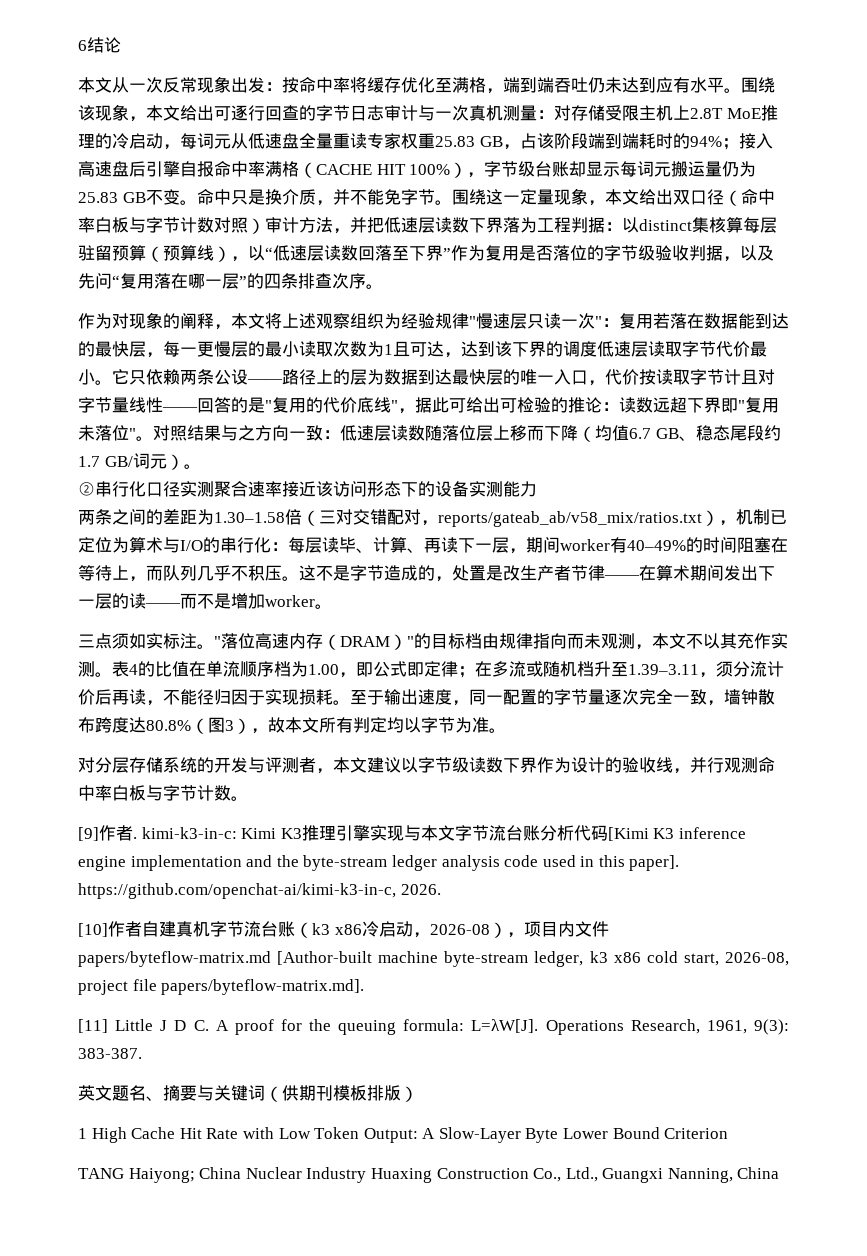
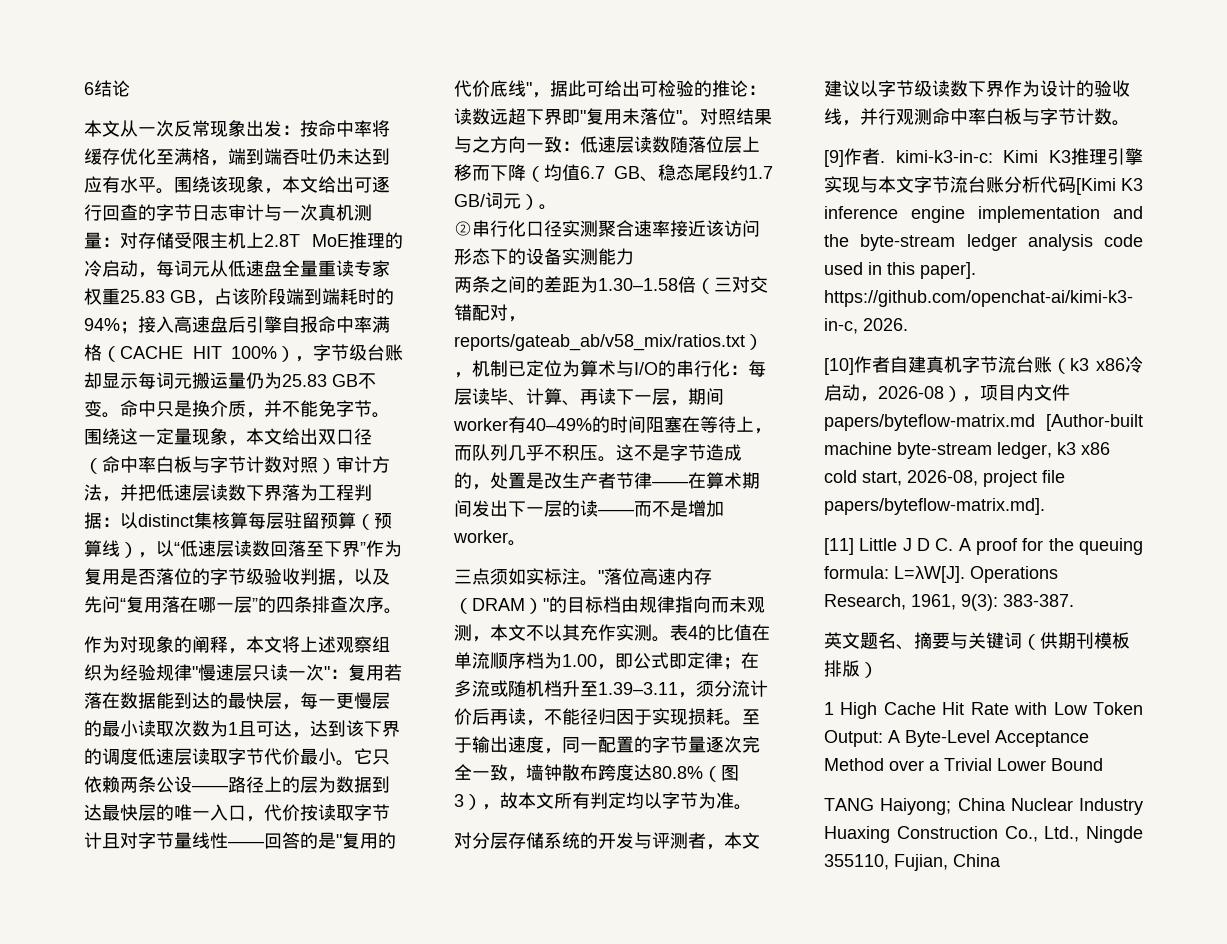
[438,1127,559,1143] Slow-Layer Byte -> [905,730,1089,747] [824,758,992,771] Byte-Level Acceptance Method over a Trivial
[664,1128,729,1139] Criterion -> (1103, 764) none
[602,1168,733,1183] Guangxi Nanning, -> [1086,826,1143,843] [824,854,948,871] Ningde 355110, Fujian,

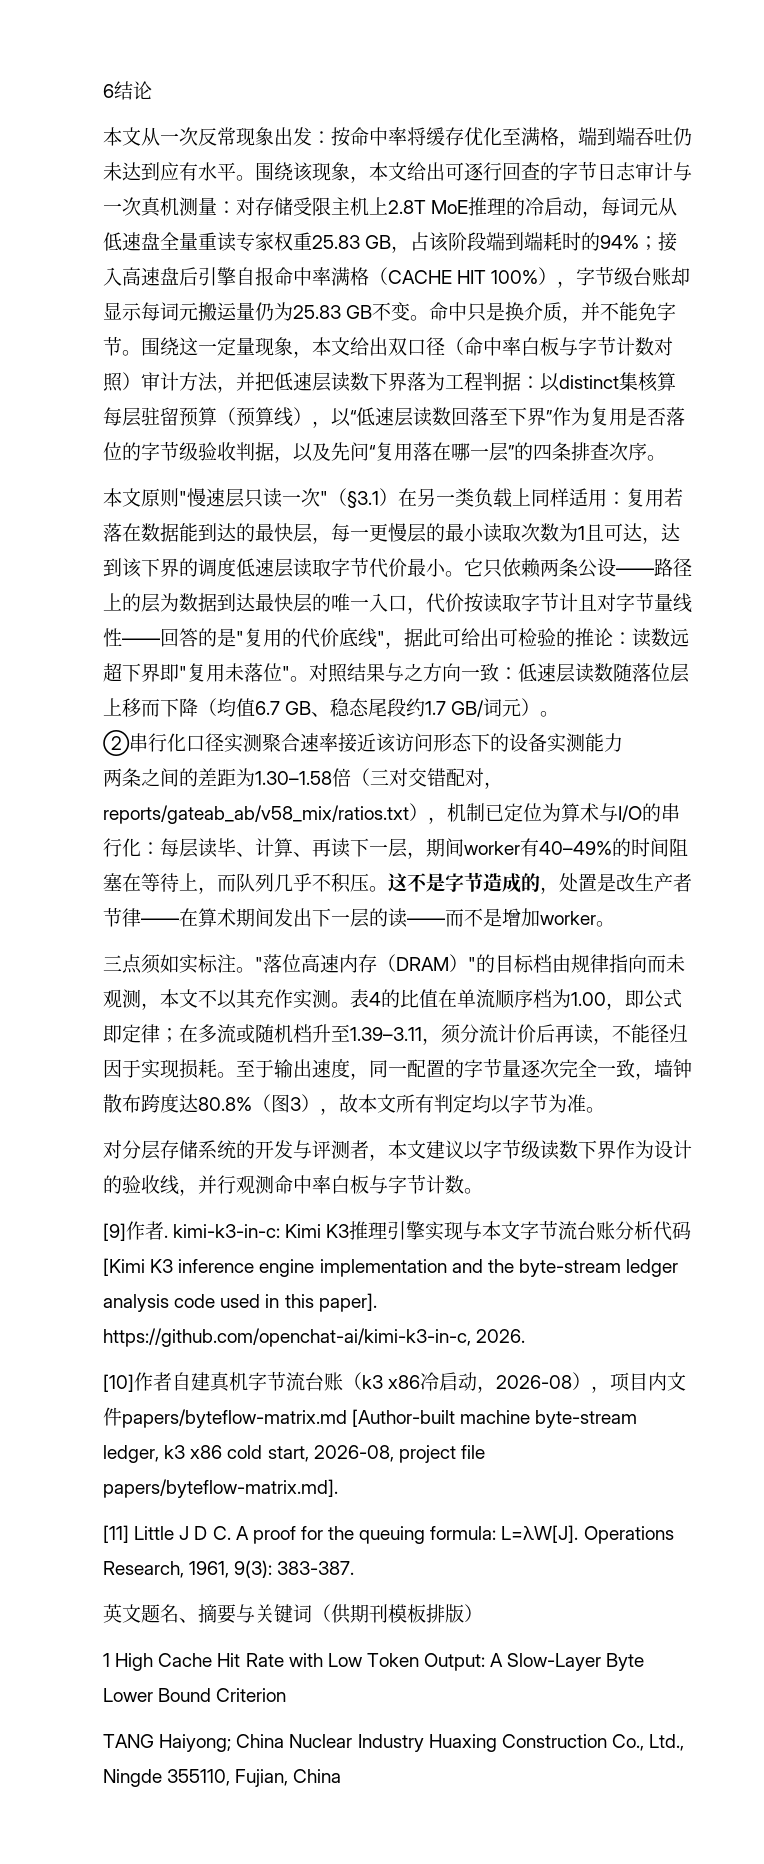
[84,636,390,654] [84,664,192,681] 作为对现象的阐释，本文将上述观察组织为经验规律 -> [103,488,179,507] 本文原则
(330, 672) none -> [328,488,607,508] （§3.1）在另一类负载上同样适用
[905,730,1089,747] [824,758,992,771] Byte-Level Acceptance Method over a Trivial -> [507,1653,645,1671] Slow-Layer Byte
(1103, 764) none -> [216,1688,287,1702] Criterion

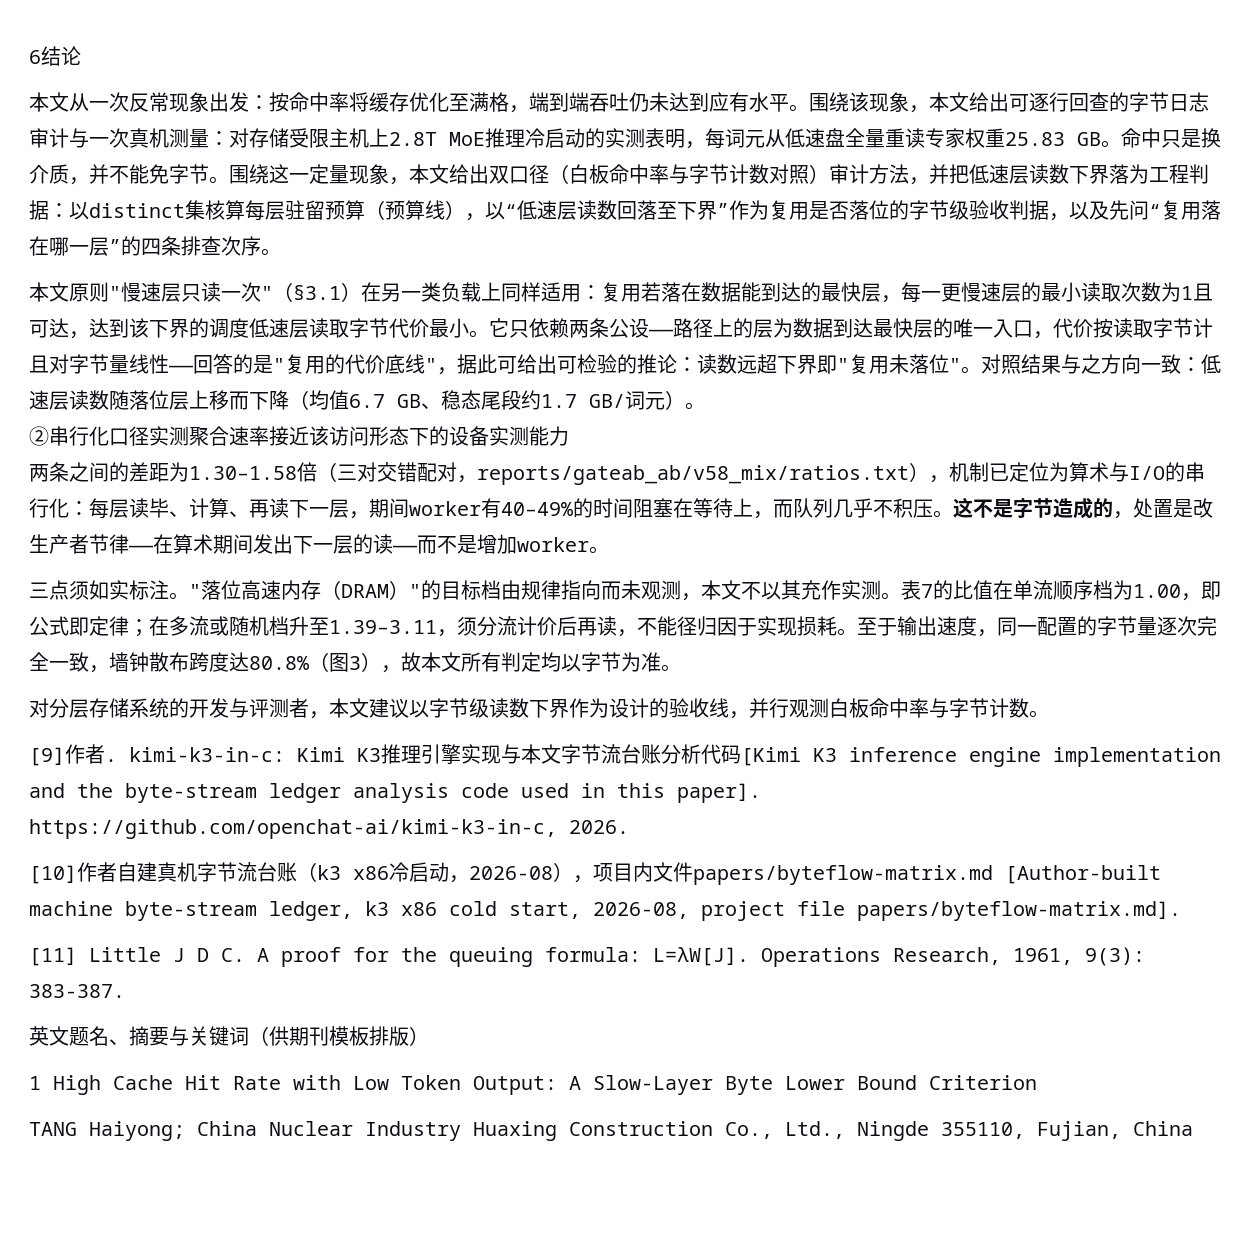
[506,197,583,216] 的冷启动 -> [525,128,685,148] 冷启动的实测表明
[391,232,678,253] [103,266,691,288] [103,302,411,321] ，占该阶段端到端耗时的94%；接入高速盘后引擎自报命中率满格（CACHE HIT 100%），字节级台账却显示每词元搬运量仍为25.83 GB不变 -> (1101, 139) none
[464,337,559,356] 命中率白板 -> [569,164,669,184] 白板命中率
(407, 532) none -> [981,282,1001,302] 速
[369,992,381,1006] 4 -> [921,584,933,598] 7
[274,1175,369,1194] 命中率白板 -> [829,698,929,718] 白板命中率

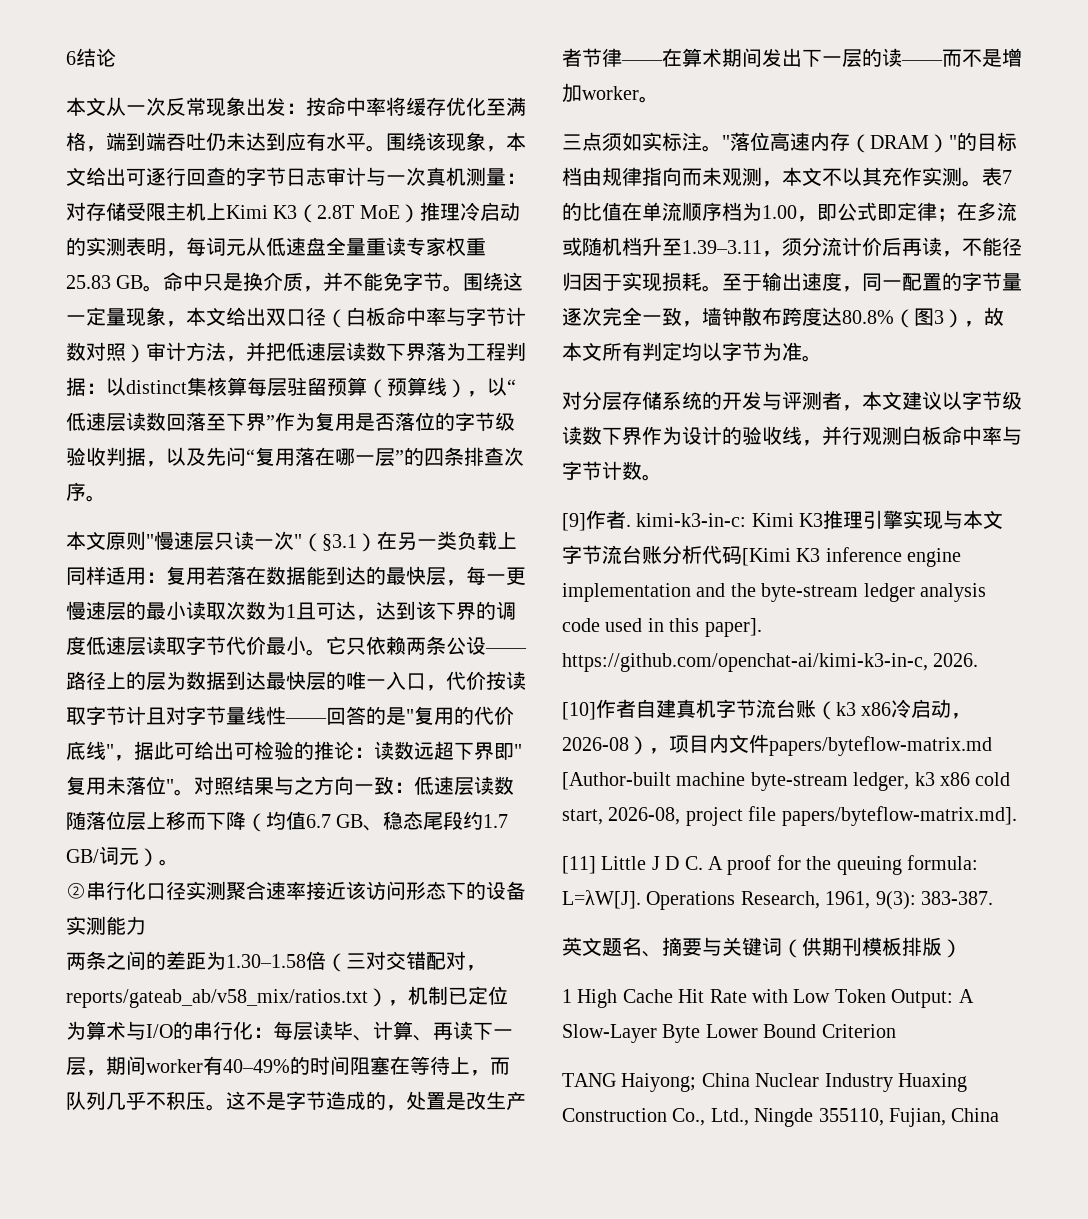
(389, 137) none -> [226,204,318,223] Kimi K3（
(485, 139) none -> [399,204,420,223] ）

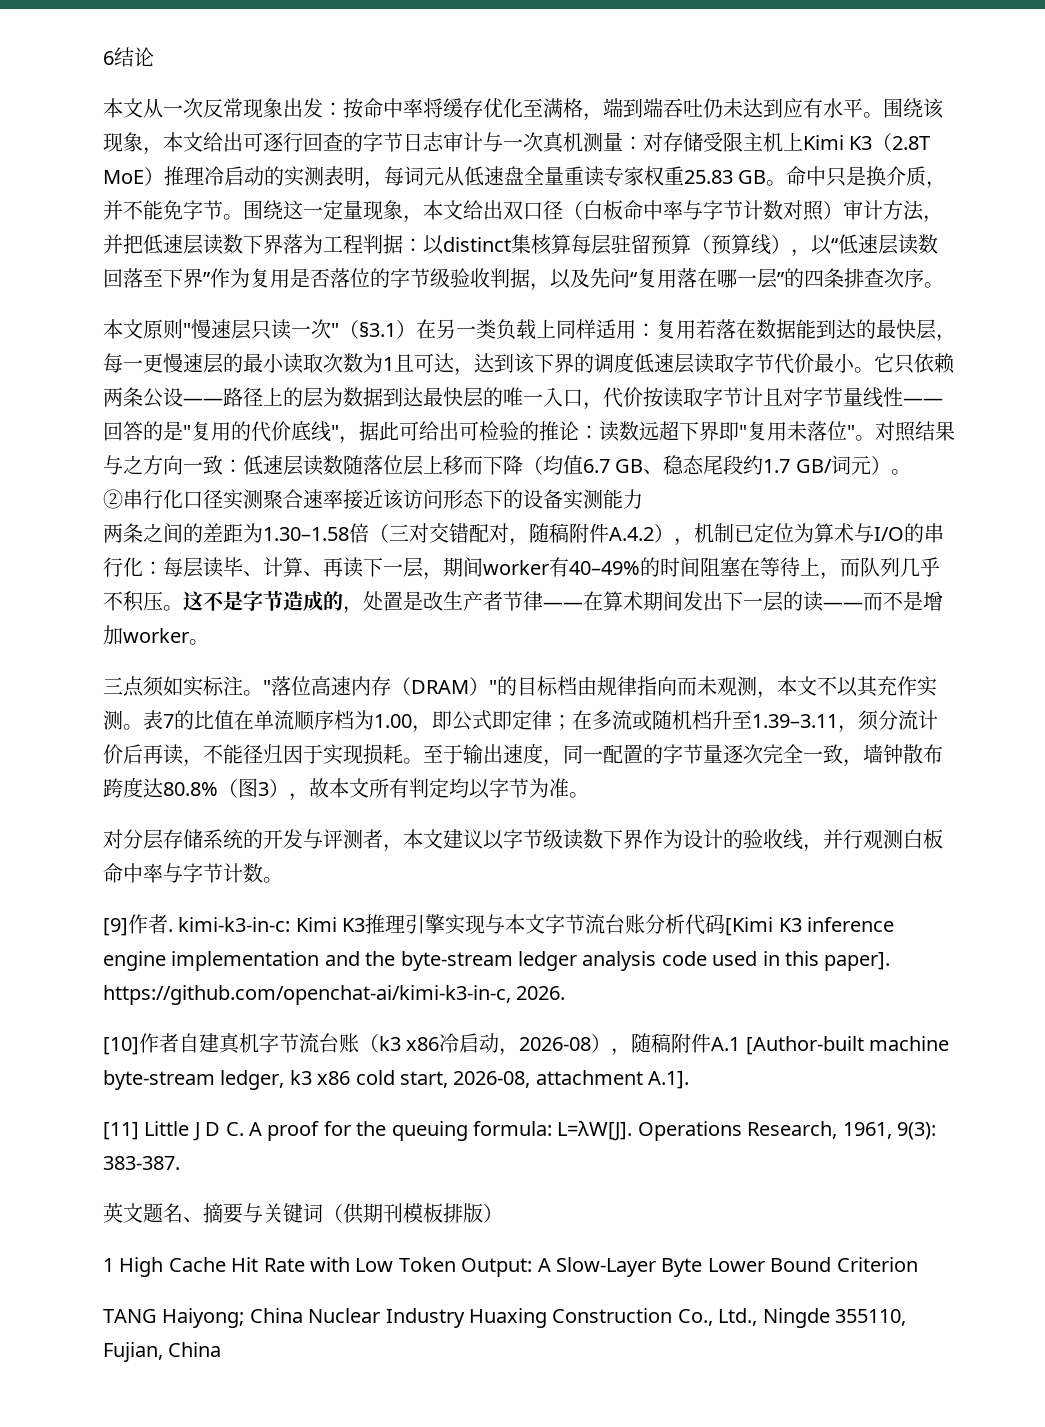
[66,989,368,1008] reports/gateab_ab/v58_mix/ratios.txt -> [529,523,654,543] 随稿附件A.4.2
[669,734,992,756] 项目内文件papers/byteflow-matrix.md -> [631,1033,741,1053] 随稿附件A.1
[685,806,1017,826] project file papers/byteflow-matrix.md]. -> [535,1070,690,1089] attachment A.1].

